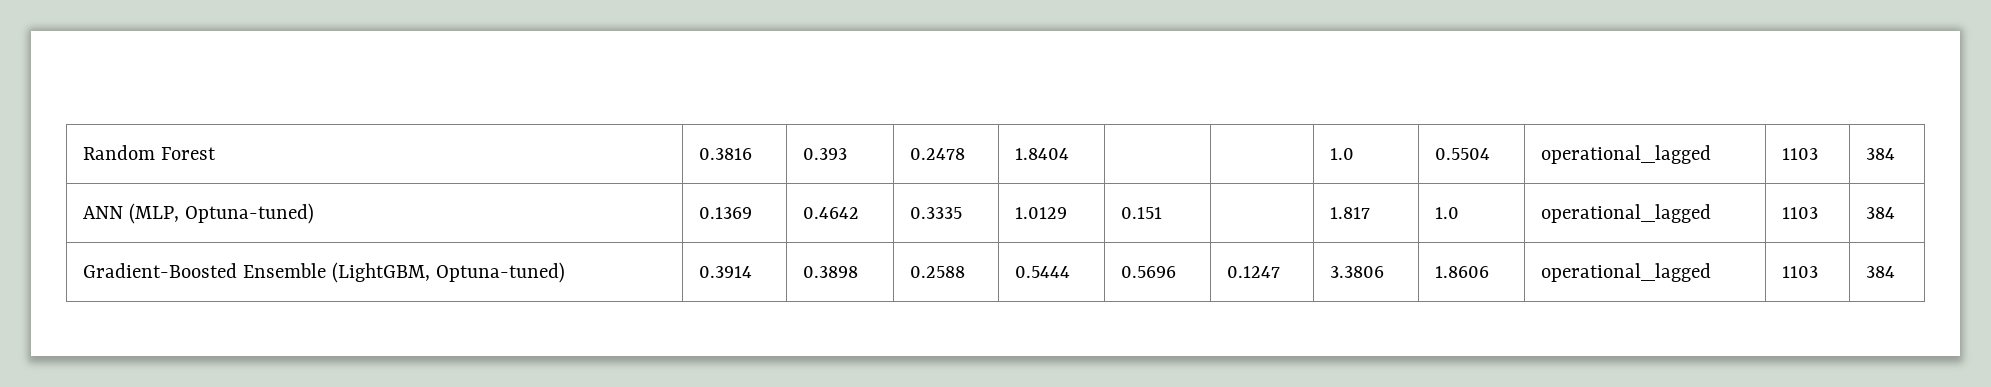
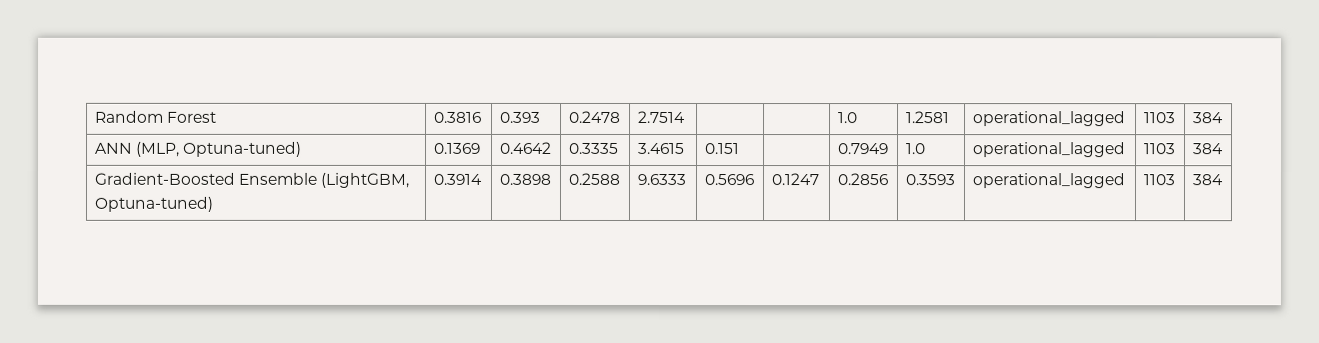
[1014,148,1069,160] [1329,148,1354,160] [1434,148,1490,160] 1.8404 | | | 1.0 | 0.5504 -> [637,110,686,124] [837,112,858,124] [905,111,950,124] 2.7514 | | | 1.0 | 1.2581
[1014,207,1067,219] 1.0129 -> [637,142,685,155] 3.4615
[1329,207,1370,219] 1.817 -> [837,143,889,155] 0.7949
[1014,266,1070,278] 0.5444 -> [636,173,686,186] 9.6333
[1329,266,1384,278] [1434,266,1489,278] 3.3806 | 1.8606 -> [836,173,888,186] [904,174,955,186] 0.2856 | 0.3593

